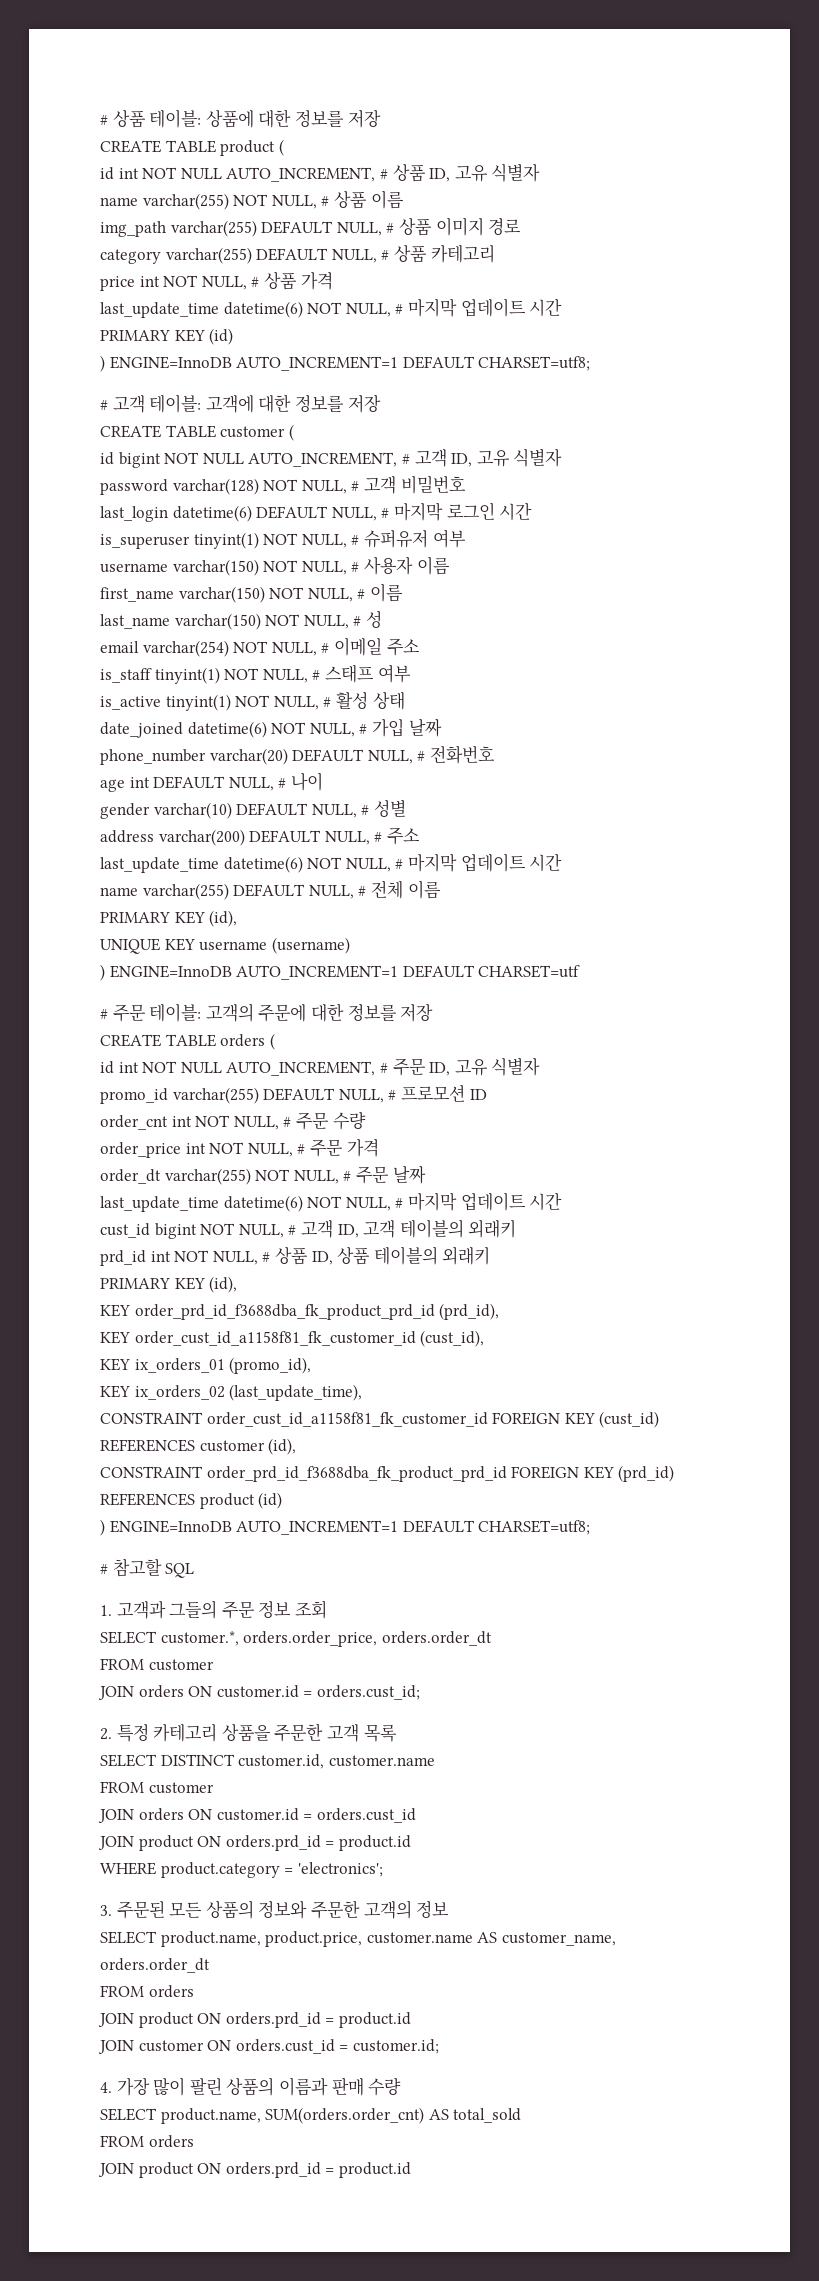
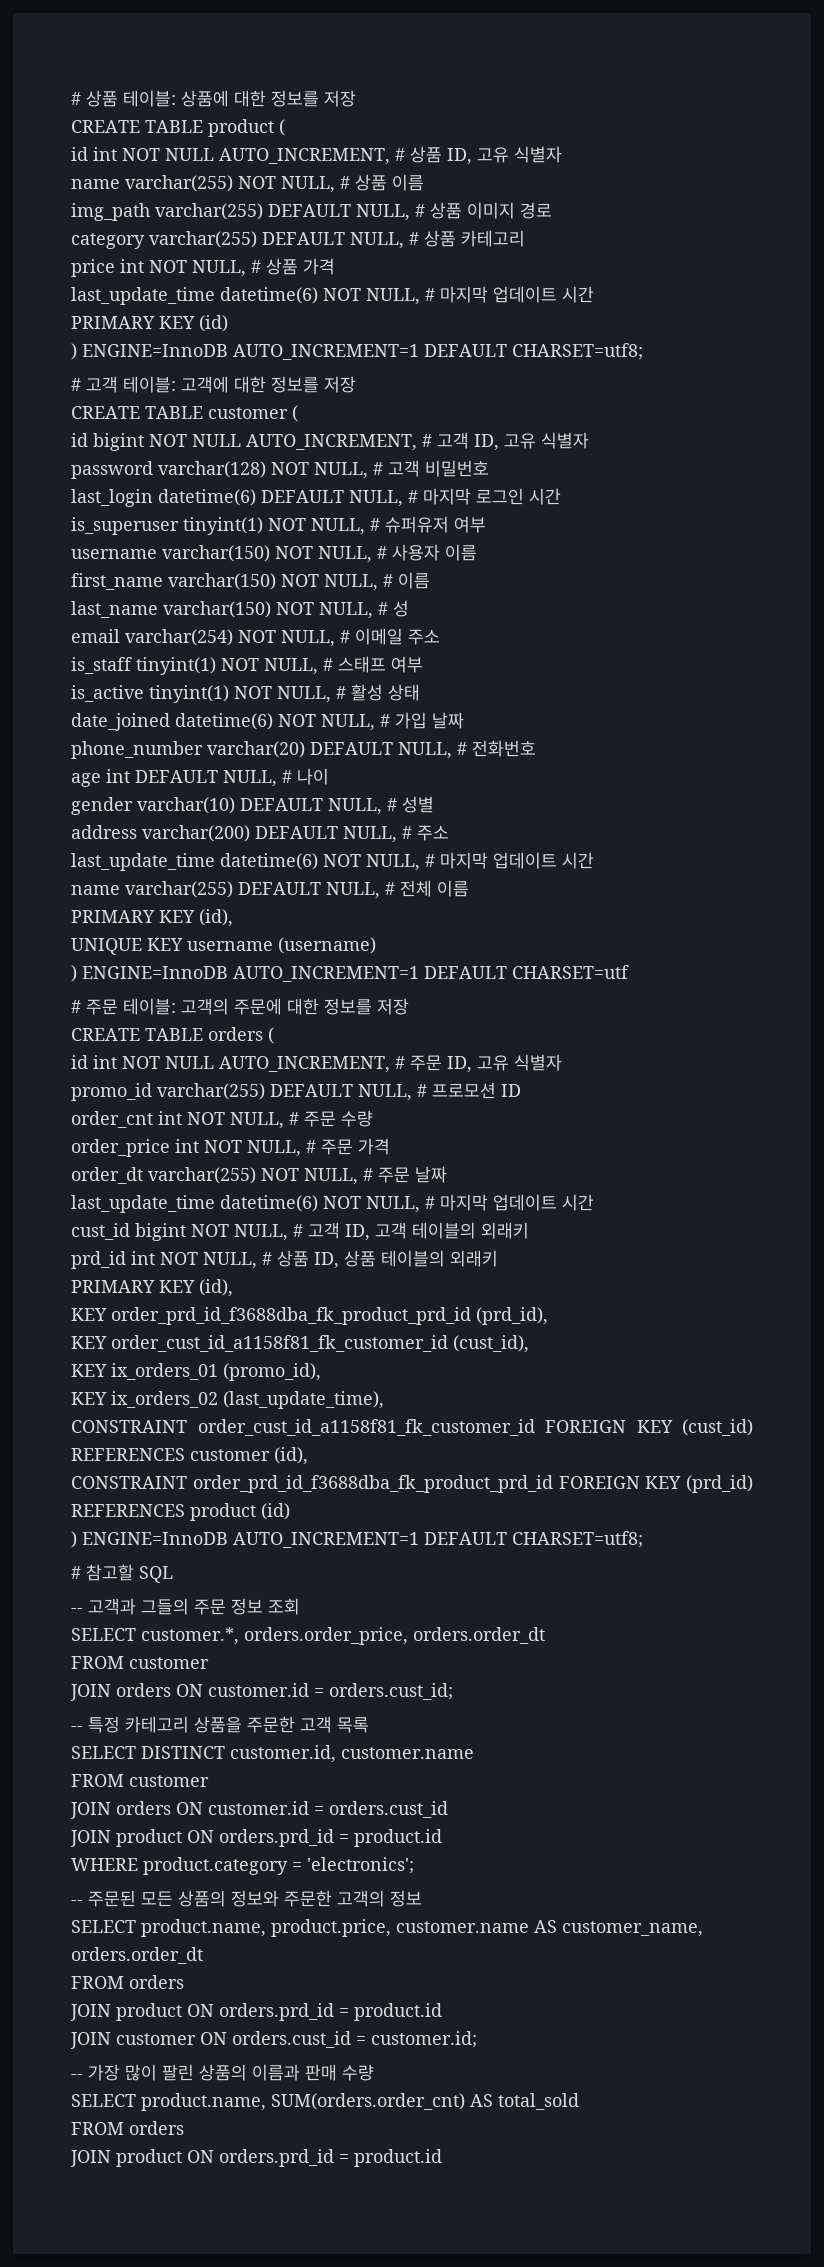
[100,1605,112,1616] 1. -> [71,1608,83,1613] --
[100,1728,112,1740] 2. -> [71,1726,83,1731] --
[100,1905,112,1916] 3. -> [71,1900,83,1905] --
[100,2082,112,2093] 4. -> [71,2074,83,2079] --

